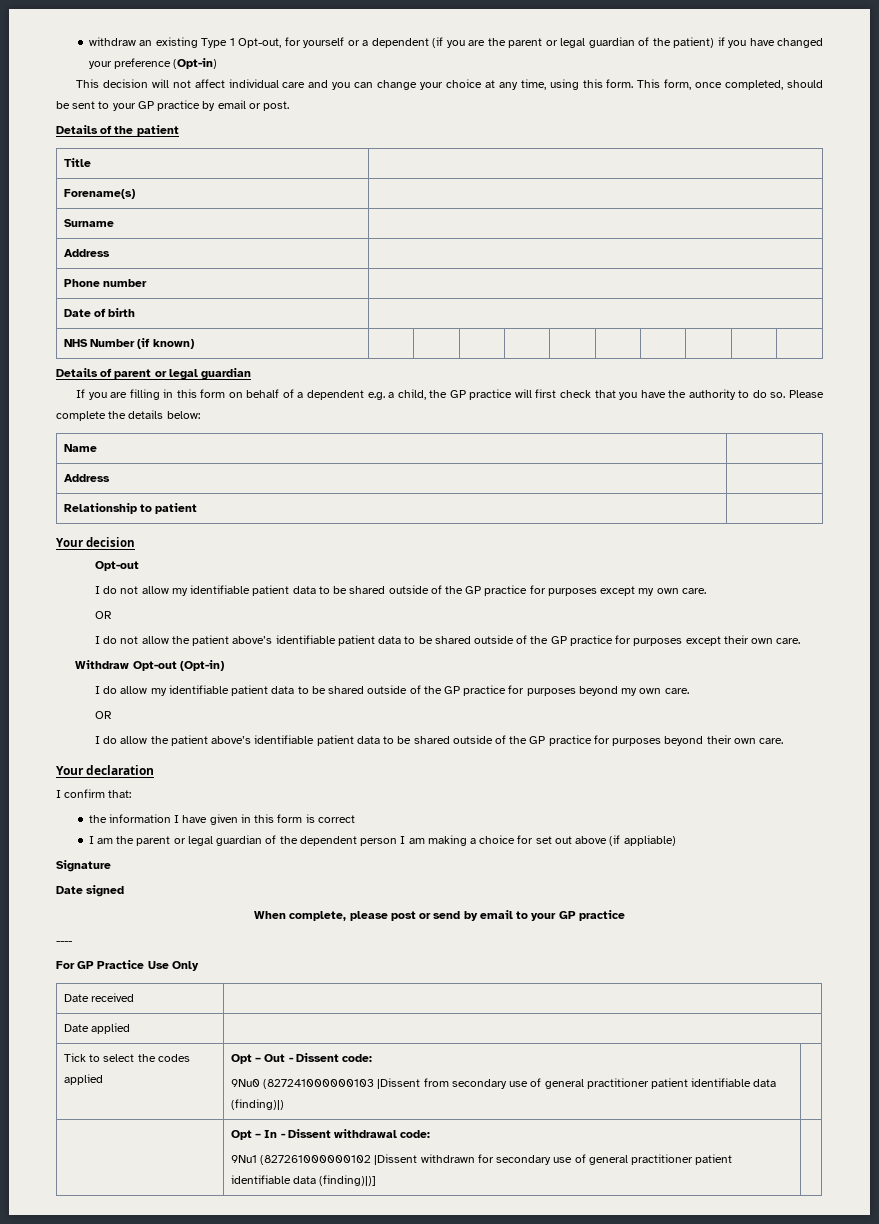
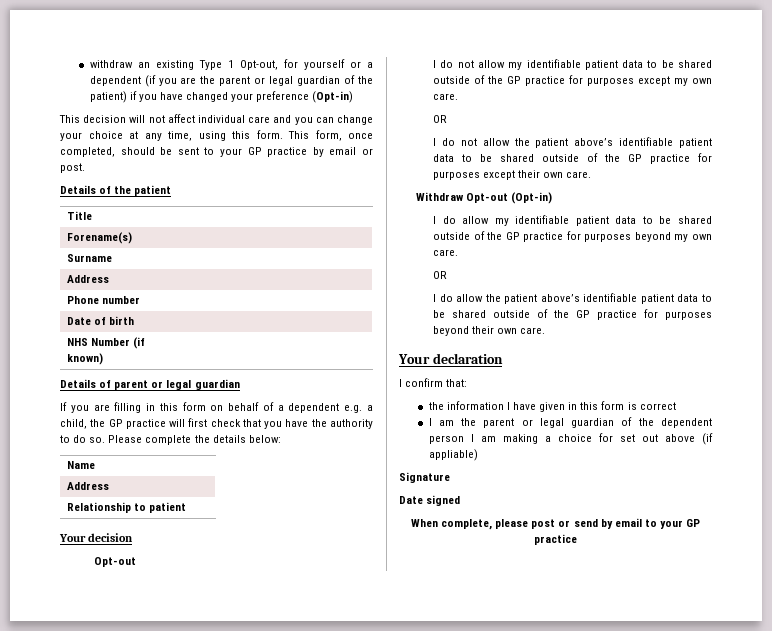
[56,941,72,944] [56,960,199,971] [63,993,135,1002] [63,1023,131,1034] [63,1053,190,1062] [63,1074,103,1085] [230,1053,373,1064] [230,1078,777,1089] [230,1099,284,1110] [230,1129,431,1140] [230,1154,733,1165] [230,1175,377,1186] // ---- // For GP Practice Use Only // Date received | // Date applied | // Tick to select the codes applied | Opt – Out - Dissent code: // 9Nu0 (827241000000103 |Dissent from secondary use of general practitioner patient identifiable data (finding)|) | // | Opt – In - Dissent withdrawal code: // 9Nu1 (827261000000102 |Dissent withdrawn for secondary use of general practitioner patient identifiable data (finding)|)] | -> (577, 539) none

